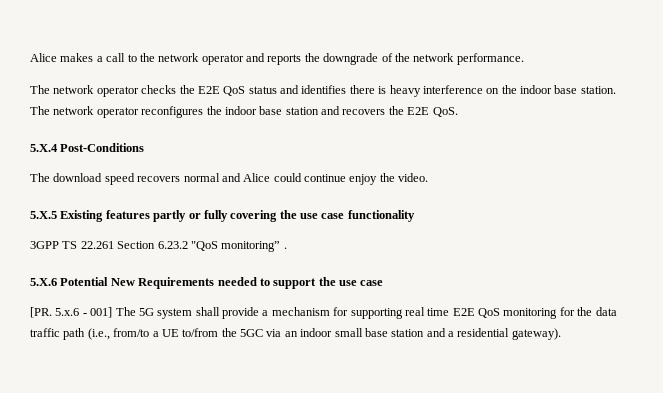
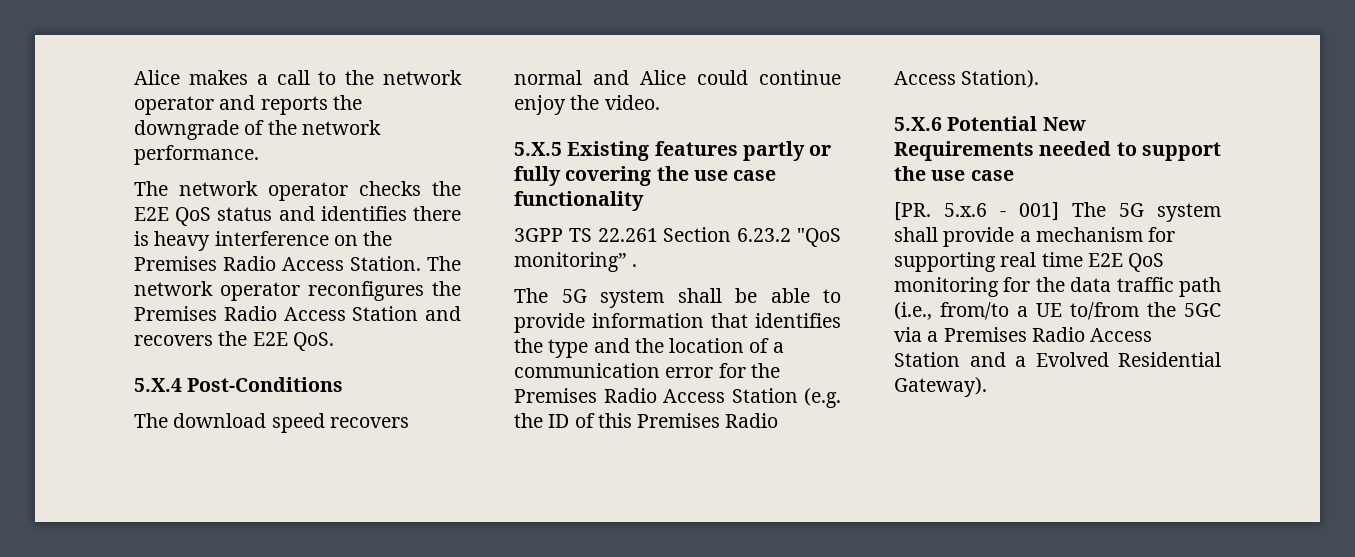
[520,85,616,94] indoor base station. -> [134,256,421,271] Premises Radio Access Station.
[224,106,319,115] indoor base station -> [134,306,419,321] Premises Radio Access Station
(287, 248) none -> [514,288,841,308] [514,313,841,333] [514,338,784,358] [514,363,780,378] [514,388,841,408] [514,413,779,428] [894,70,1040,88] // The 5G system shall be able to provide information that identifies the type and the location of a communication error for the Premises Radio Access Station (e.g. the ID of this Premises Radio Access Station).
[284,328,561,340] an indoor small base station and a residential gateway). -> [927,327,1153,342] [894,352,1221,367] [894,377,987,397] a Premises Radio Access Station and a Evolved Residential Gateway).

